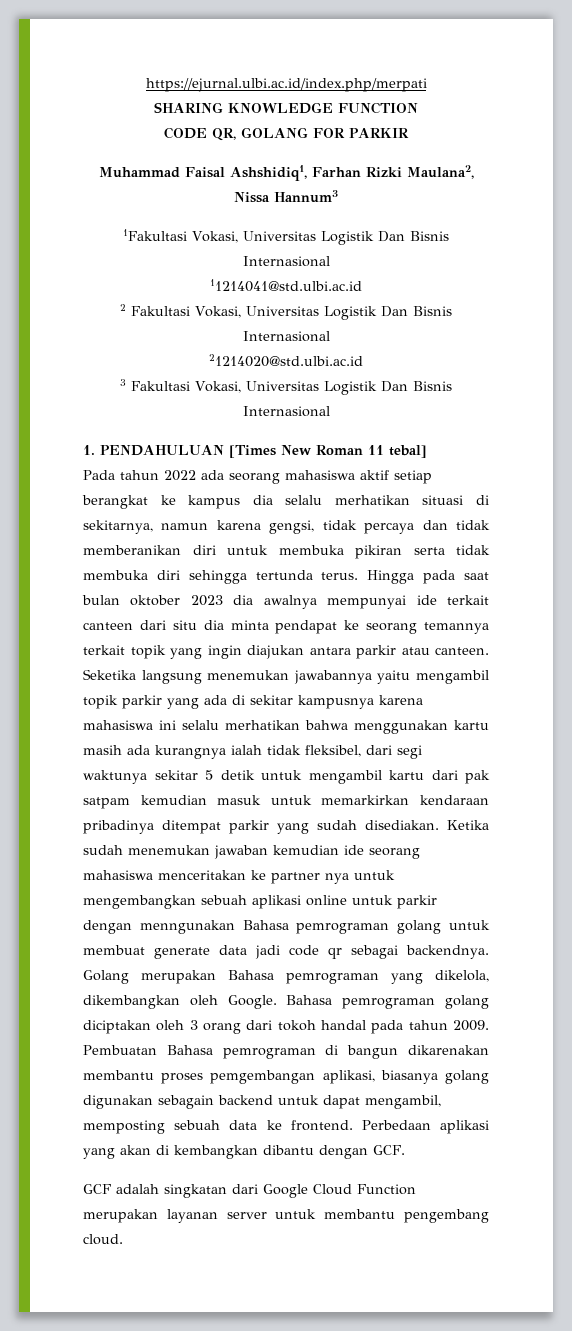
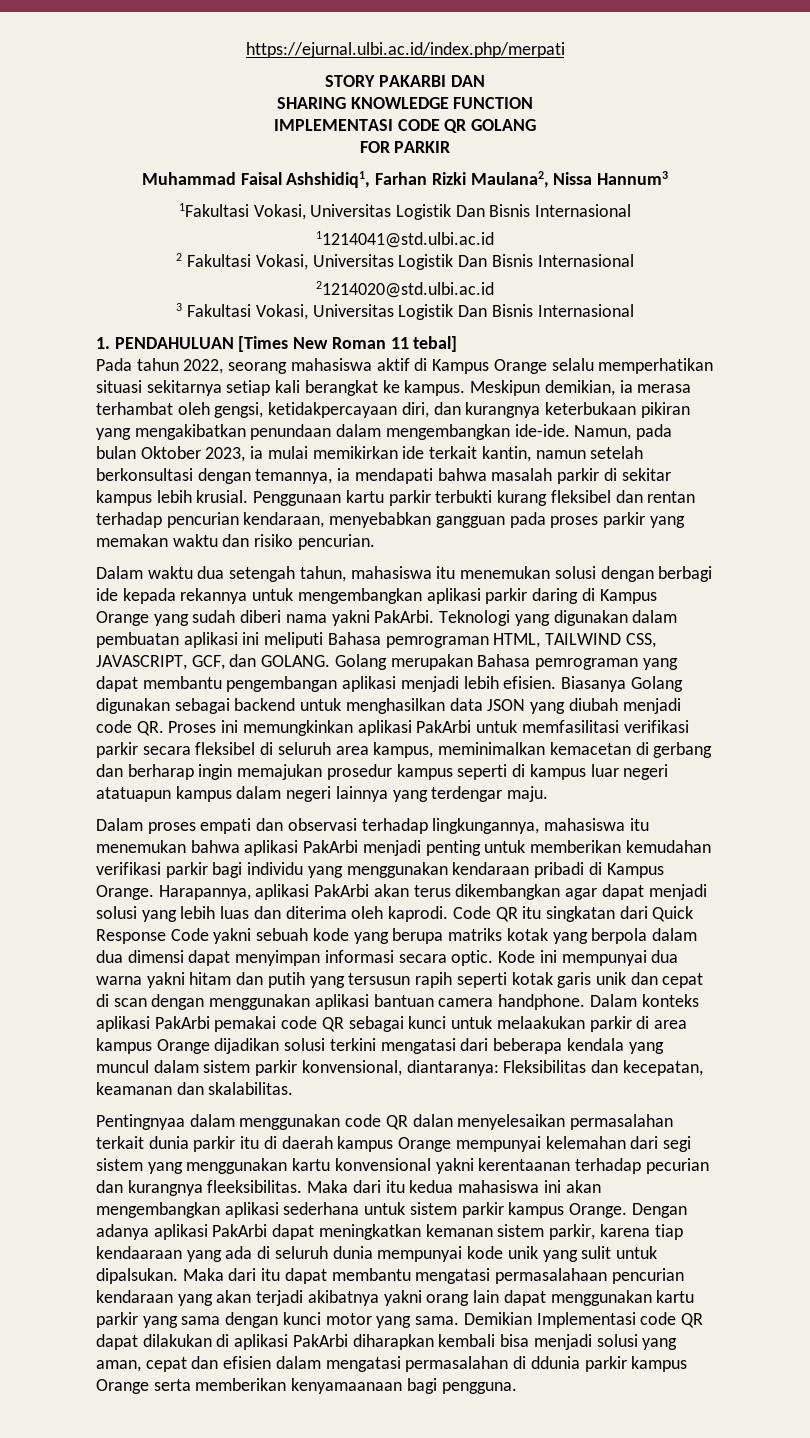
(427, 85) none -> [325,75,485,87] // STORY PAKARBI DAN
[164,127,237,141] CODE QR, -> [273,119,467,133] IMPLEMENTASI CODE QR
(309, 132) none -> (537, 125) //
[164,470,224,481] 2022 ada -> [183,359,224,374] 2022,
[394,470,432,484] [82,495,489,509] [83,520,490,534] [83,545,490,559] [83,570,489,584] [82,595,489,609] [83,620,489,634] [83,645,489,659] [83,669,489,684] [83,695,423,709] [83,720,489,734] [83,745,422,759] [83,770,490,784] [83,795,489,809] [83,820,489,834] [83,845,420,859] [83,870,395,884] [83,895,437,909] [83,920,491,934] [83,945,489,959] setiap berangkat ke kampus dia selalu merhatikan situasi di sekitarnya, namun karena gengsi, tidak percaya dan tidak memberanikan diri untuk membuka pikiran serta tidak membuka diri sehingga tertunda terus. Hingga pada saat bulan oktober 2023 dia awalnya mempunyai ide terkait canteen dari situ dia minta pendapat ke seorang temannya terkait topik yang ingin diajukan antara parkir atau canteen. Seketika langsung menemukan jawabannya yaitu mengambil topik parkir yang ada di sekitar kampusnya karena mahasiswa ini selalu merhatikan bahwa menggunakan kartu masih ada kurangnya ialah tidak fleksibel, dari segi waktunya sekitar 5 detik untuk mengambil kartu dari pak satpam kemudian masuk untuk memarkirkan kendaraan pribadinya ditempat parkir yang sudah disediakan. Ketika sudah menemukan jawaban kemudian ide seorang mahasiswa menceritakan ke partner nya untuk mengembangkan sebuah aplikasi online untuk parkir dengan menngunakan Bahasa pemrograman golang untuk membuat generate data jadi code qr sebagai backendnya. -> [414,358,714,374] [96,380,692,396] [96,402,690,418] [96,424,673,440] [96,446,644,462] [96,468,671,484] [96,490,696,506] [96,512,685,528] [96,534,375,550] [96,566,713,582] [96,588,657,604] [96,610,678,626] [96,632,656,648] [96,654,331,670] di Kampus Orange selalu memperhatikan situasi sekitarnya setiap kali berangkat ke kampus. Meskipun demikian, ia merasa terhambat oleh gengsi, ketidakpercayaan diri, dan kurangnya keterbukaan pikiran yang mengakibatkan penundaan dalam mengembangkan ide-ide. Namun, pada bulan Oktober 2023, ia mulai memikirkan ide terkait kantin, namun setelah berkonsultasi dengan temannya, ia mendapati bahwa masalah parkir di sekitar kampus lebih krusial. Penggunaan kartu parkir terbukti kurang fleksibel dan rentan terhadap pencurian kendaraan, menyebabkan gangguan pada proses parkir yang memakan waktu dan risiko pencurian. // Dalam waktu dua setengah tahun, mahasiswa itu menemukan solusi dengan berbagi ide kepada rekannya untuk mengembangkan aplikasi parkir daring di Kampus Orange yang sudah diberi nama yakni PakArbi. Teknologi yang digunakan dalam pembuatan aplikasi ini meliputi Bahasa pemrograman HTML, TAILWIND CSS, JAVASCRIPT, GCF, dan GOLANG.
[435,970,489,982] [83,995,490,1009] [83,1020,489,1034] [83,1045,490,1059] [83,1070,489,1084] [83,1095,441,1109] [83,1120,489,1134] [83,1145,405,1159] [83,1184,416,1198] [83,1209,490,1223] [83,1234,123,1245] dikelola, dikembangkan oleh Google. Bahasa pemrograman golang diciptakan oleh 3 orang dari tokoh handal pada tahun 2009. Pembuatan Bahasa pemrograman di bangun dikarenakan membantu proses pemgembangan aplikasi, biasanya golang digunakan sebagain backend untuk dapat mengambil, memposting sebuah data ke frontend. Perbedaan aplikasi yang akan di kembangkan dibantu dengan GCF. // GCF adalah singkatan dari Google Cloud Function merupakan layanan server untuk membantu pengembang cloud. -> [96,676,683,692] [96,698,681,714] [96,720,689,736] [96,742,713,758] [96,764,669,780] [96,786,549,802] [96,818,649,834] [96,840,711,856] [96,862,664,878] [96,884,707,900] [96,906,694,922] [96,928,697,944] [96,950,679,966] [96,972,704,988] [96,994,699,1010] [96,1016,687,1032] [96,1038,664,1054] [96,1060,703,1076] [96,1082,294,1095] [96,1114,674,1130] [96,1136,691,1152] [96,1158,709,1174] [96,1180,601,1196] [96,1202,687,1218] [96,1224,683,1240] [96,1246,657,1262] [96,1268,684,1284] [96,1290,695,1306] [96,1312,703,1328] [96,1334,678,1350] [96,1356,688,1372] [96,1378,517,1394] dapat membantu pengembangan aplikasi menjadi lebih efisien. Biasanya Golang digunakan sebagai backend untuk menghasilkan data JSON yang diubah menjadi code QR. Proses ini memungkinkan aplikasi PakArbi untuk memfasilitasi verifikasi parkir secara fleksibel di seluruh area kampus, meminimalkan kemacetan di gerbang dan berharap ingin memajukan prosedur kampus seperti di kampus luar negeri atatuapun kampus dalam negeri lainnya yang terdengar maju. // Dalam proses empati dan observasi terhadap lingkungannya, mahasiswa itu menemukan bahwa aplikasi PakArbi menjadi penting untuk memberikan kemudahan verifikasi parkir bagi individu yang menggunakan kendaraan pribadi di Kampus Orange. Harapannya, aplikasi PakArbi akan terus dikembangkan agar dapat menjadi solusi yang lebih luas dan diterima oleh kaprodi. Code QR itu singkatan dari Quick Response Code yakni sebuah kode yang berupa matriks kotak yang berpola dalam dua dimensi dapat menyimpan informasi secara optic. Kode ini mempunyai dua warna yakni hitam dan putih yang tersusun rapih seperti kotak garis unik dan cepat di scan dengan menggunakan aplikasi bantuan camera handphone. Dalam konteks aplikasi PakArbi pemakai code QR sebagai kunci untuk melaakukan parkir di area kampus Orange dijadikan solusi terkini mengatasi dari beberapa kendala yang muncul dalam sistem parkir konvensional, diantaranya: Fleksibilitas dan kecepatan, keamanan dan skalabilitas. // Pentingnyaa dalam menggunakan code QR dalan menyelesaikan permasalahan terkait dunia parkir itu di daerah kampus Orange mempunyai kelemahan dari segi sistem yang menggunakan kartu konvensional yakni kerentaanan terhadap pecurian dan kurangnya fleeksibilitas. Maka dari itu kedua mahasiswa ini akan mengembangkan aplikasi sederhana untuk sistem parkir kampus Orange. Dengan adanya aplikasi PakArbi dapat meningkatkan kemanan sistem parkir, karena tiap kendaaraan yang ada di seluruh dunia mempunyai kode unik yang sulit untuk dipalsukan. Maka dari itu dapat membantu mengatasi permasalahaan pencurian kendaraan yang akan terjadi akibatnya yakni orang lain dapat menggunakan kartu parkir yang sama dengan kunci motor yang sama. Demikian Implementasi code QR dapat dilakukan di aplikasi PakArbi diharapkan kembali bisa menjadi solusi yang aman, cepat dan efisien dalam mengatasi permasalahan di ddunia parkir kampus Orange serta memberikan kenyamaanaan bagi pengguna.

